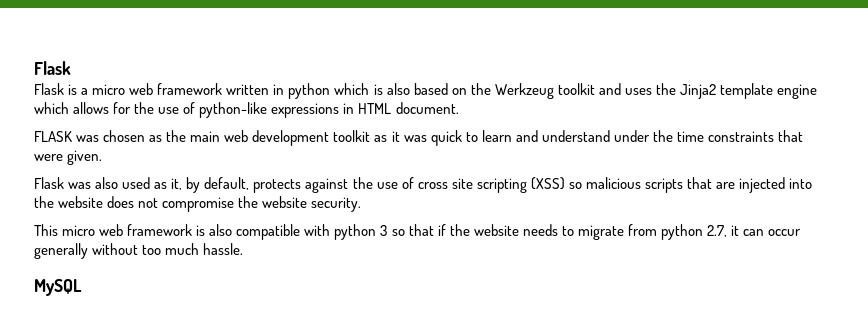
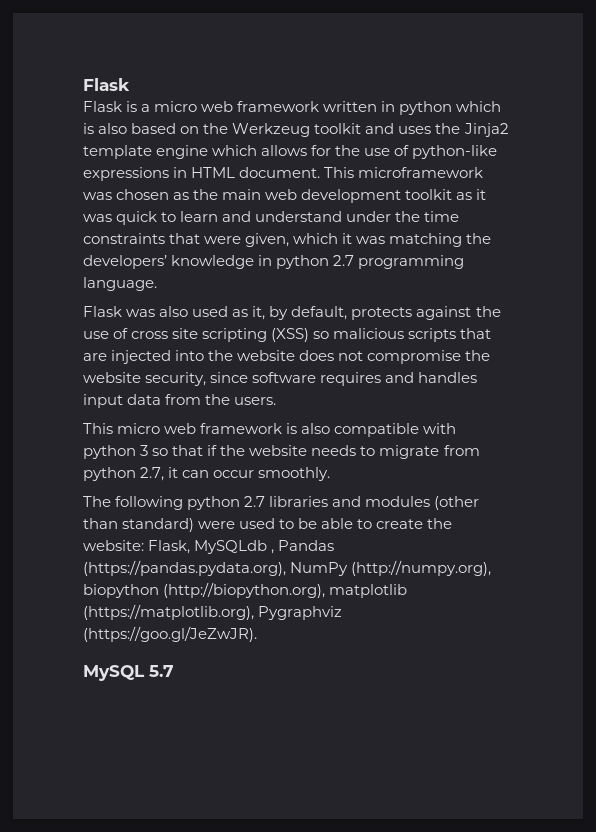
[34,131,72,142] // FLASK -> [324,167,484,178] This microframework
[67,150,103,165] given. -> [245,233,492,247] [83,255,465,269] [83,277,157,291] given, which it was matching the developers’ knowledge in python 2.7 programming language.
[311,197,362,212] security. -> [145,372,478,386] [83,394,277,408] security, since software requires and handles input data from the users.
[34,243,244,259] generally without too much hassle. -> [258,467,331,481] [83,496,480,510] [83,518,453,532] [83,540,335,554] [83,560,492,576] [83,582,408,598] [83,604,343,620] [83,626,257,642] smoothly. // The following python 2.7 libraries and modules (other than standard) were used to be able to create the website: Flask, MySQLdb , Pandas (https://pandas.pydata.org), NumPy (http://numpy.org), biopython (http://biopython.org), matplotlib (https://matplotlib.org), Pygraphviz (https://goo.gl/JeZwJR).
(82, 287) none -> [149,665,174,677] 5.7

